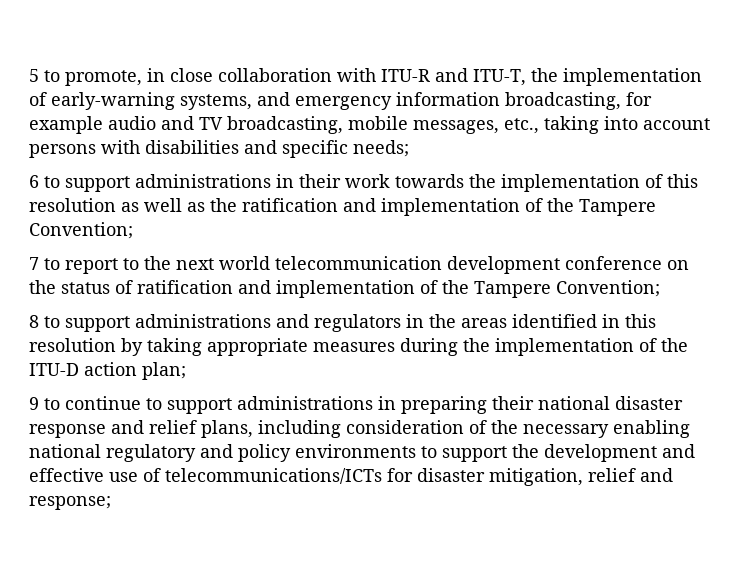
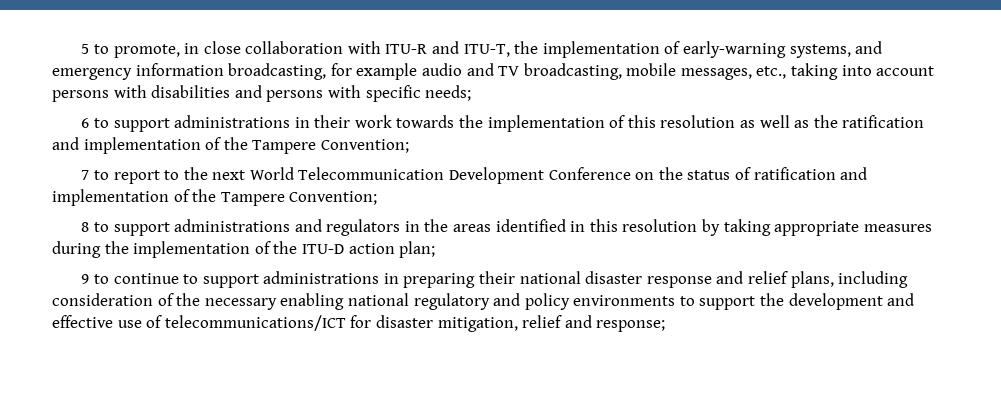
(277, 147) none -> [266,85,361,102] persons with
[219,256,662,274] world telecommunication development conference -> [249,167,631,184] World Telecommunication Development Conference
[165,468,382,484] telecommunications/ICTs -> [164,315,346,331] telecommunications/ICT

